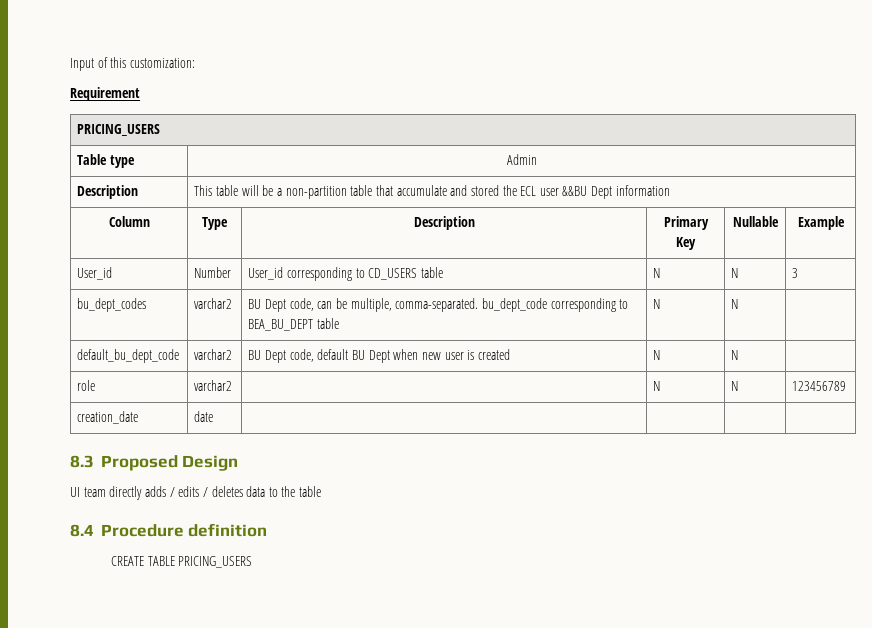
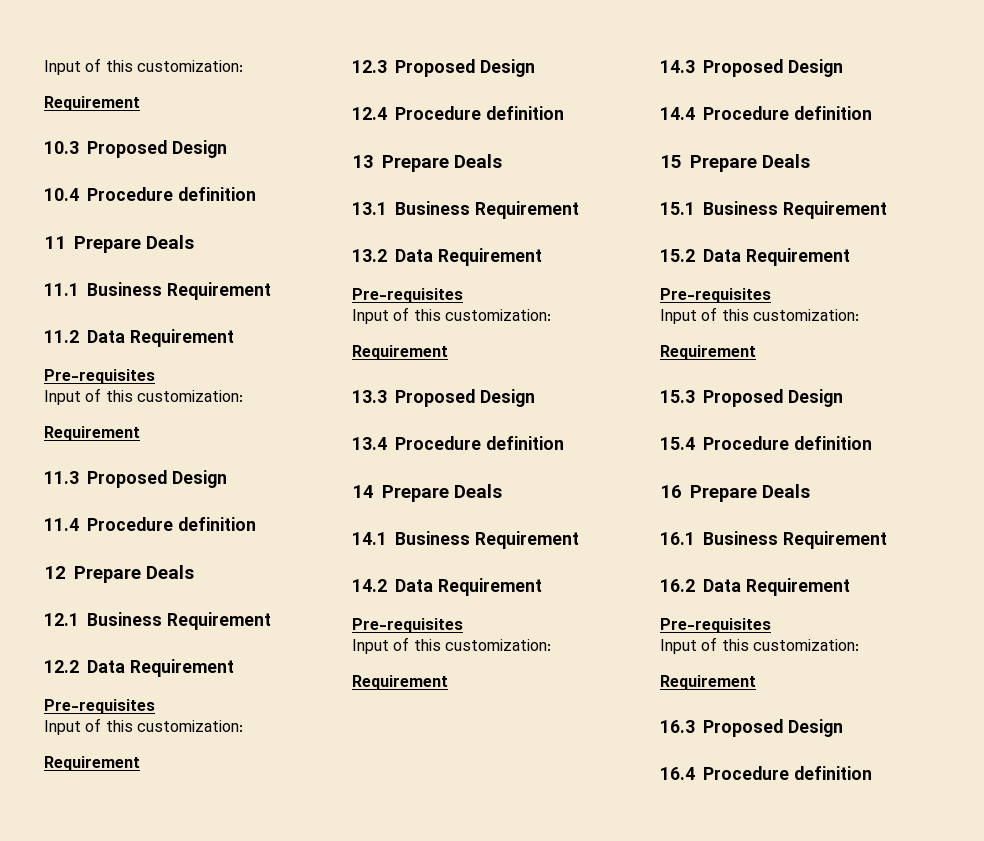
[70,57,195,71] [70,87,140,101] [77,124,161,136] [77,154,136,168] [506,154,537,165] [77,185,139,199] [194,185,670,199] [108,216,150,227] [202,217,228,230] [413,216,475,230] [663,216,709,230] [676,237,696,250] [732,216,779,227] [797,216,845,230] [77,267,113,280] [194,267,232,278] [248,267,443,281] [653,268,661,278] [731,268,739,278] [792,268,799,278] [77,298,147,312] [194,298,233,309] [248,298,629,312] [248,318,340,331] [653,299,661,309] [731,299,739,309] [77,349,180,363] [194,349,233,360] [248,349,510,363] [653,350,661,360] [731,350,739,360] [77,380,96,391] [194,380,233,391] [653,381,661,391] [731,381,739,391] [792,381,847,391] [77,411,139,424] [194,411,214,422] [70,455,239,471] [70,486,322,500] [70,523,268,537] [110,556,253,568] Input of this customization: // Requirement // PRICING_USERS // Table type | Admin // Description | This table will be a non-partition table that accumulate and stored the ECL user &&BU Dept information // Column | Type | Description | Primary Key | Nullable | Example // User_id | Number | User_id corresponding to CD_USERS table | N | N | 3 // bu_dept_codes | varchar2 | BU Dept code, can be multiple, comma-separated. bu_dept_code corresponding to BEA_BU_DEPT table | N | N | // default_bu_dept_code | varchar2 | BU Dept code, default BU Dept when new user is created | N | N | // role | varchar2 | | N | N | 123456789 // creation_date | date | | | | // 8.3 Proposed Design // UI team directly adds / edits / deletes data to the table // 8.4 Procedure definition // CREATE TABLE PRICING_USERS -> [44,58,243,75] [44,96,140,111] [44,140,227,158] [44,187,256,201] [44,235,194,253] [44,282,271,300] [44,329,234,347] [44,369,155,384] [44,388,243,405] [44,426,140,441] [44,470,227,488] [44,517,256,531] [44,565,194,583] [44,612,271,630] [44,659,234,677] [44,699,155,714] [44,718,243,735] [44,756,140,771] [352,59,535,77] [352,106,564,120] [352,154,502,172] [352,201,579,219] [352,248,542,266] [352,288,463,303] [352,307,551,324] [352,345,448,360] [352,389,535,407] [352,436,564,450] [352,484,502,502] [352,531,579,549] [352,578,542,596] [352,618,463,633] [352,637,551,654] [352,675,448,690] [660,59,843,77] [660,106,872,120] [660,154,810,172] [660,201,887,219] [660,248,850,266] [660,288,771,303] [660,307,859,324] [660,345,756,360] [660,389,843,407] [660,436,872,450] [660,484,810,502] [660,531,887,549] [660,578,850,596] [660,618,771,633] [660,637,859,654] [660,675,756,690] [660,719,843,737] [660,766,872,780] Input of this customization: // Requirement // 10.3 Proposed Design // 10.4 Procedure definition // 11 Prepare Deals // 11.1 Business Requirement // 11.2 Data Requirement // Pre-requisites // Input of this customization: // Requirement // 11.3 Proposed Design // 11.4 Procedure definition // 12 Prepare Deals // 12.1 Business Requirement // 12.2 Data Requirement // Pre-requisites // Input of this customization: // Requirement // 12.3 Proposed Design // 12.4 Procedure definition // 13 Prepare Deals // 13.1 Business Requirement // 13.2 Data Requirement // Pre-requisites // Input of this customization: // Requirement // 13.3 Proposed Design // 13.4 Procedure definition // 14 Prepare Deals // 14.1 Business Requirement // 14.2 Data Requirement // Pre-requisites // Input of this customization: // Requirement // 14.3 Proposed Design // 14.4 Procedure definition // 15 Prepare Deals // 15.1 Business Requirement // 15.2 Data Requirement // Pre-requisites // Input of this customization: // Requirement // 15.3 Proposed Design // 15.4 Procedure definition // 16 Prepare Deals // 16.1 Business Requirement // 16.2 Data Requirement // Pre-requisites // Input of this customization: // Requirement // 16.3 Proposed Design // 16.4 Procedure definition

